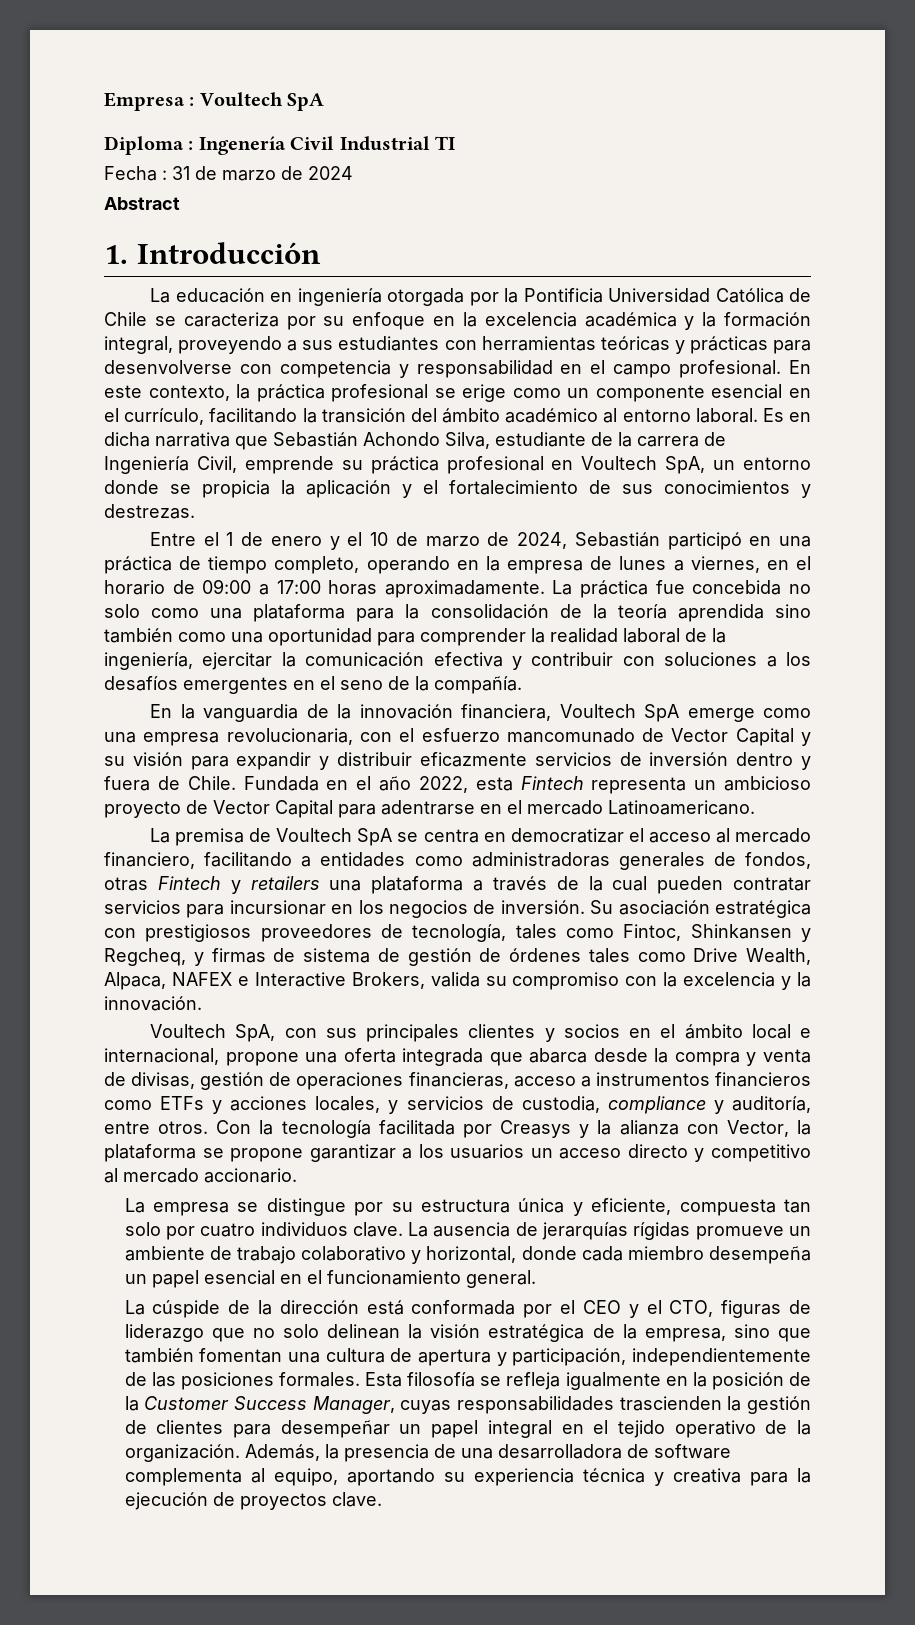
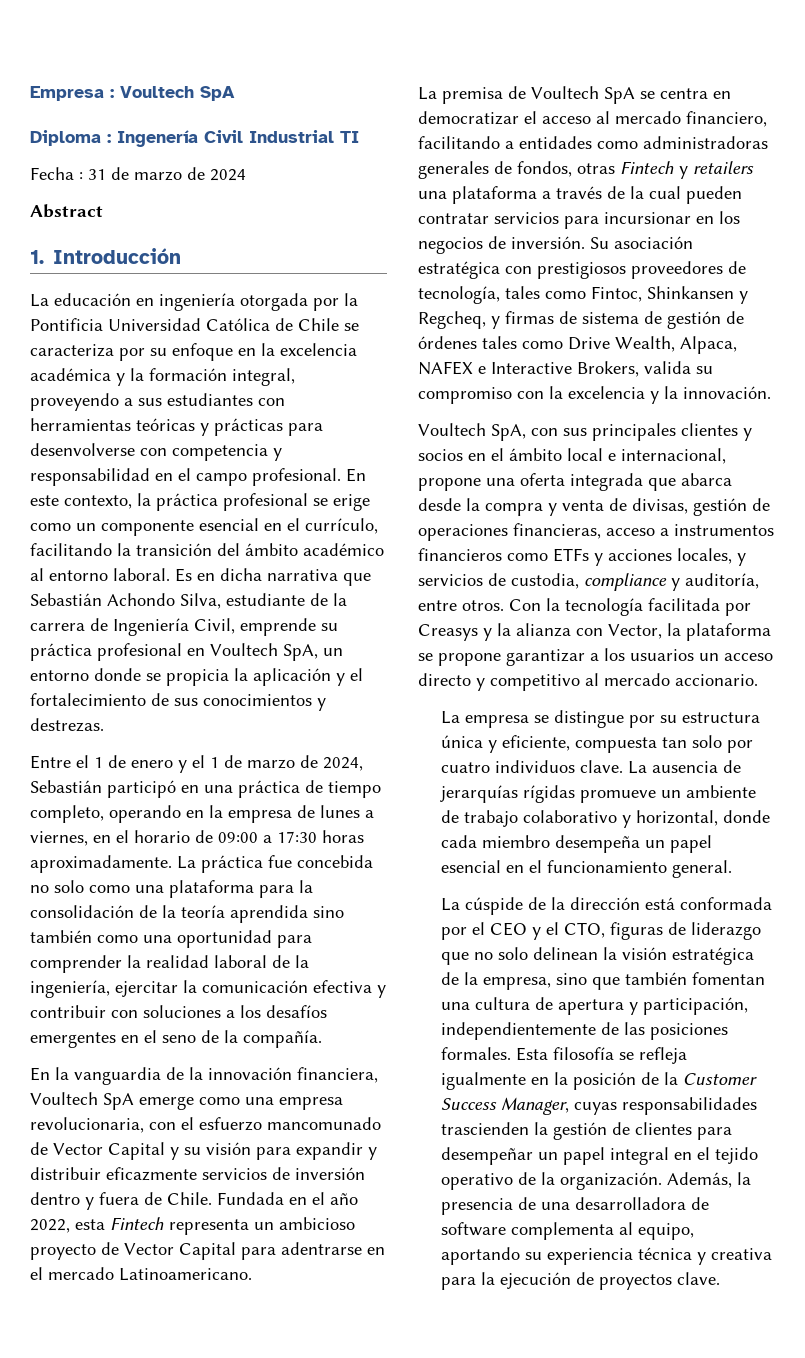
[370,532,389,546] 10 -> [210,757,219,768] 1
[276,580,321,594] 17:00 -> [277,831,317,843] 17:30

